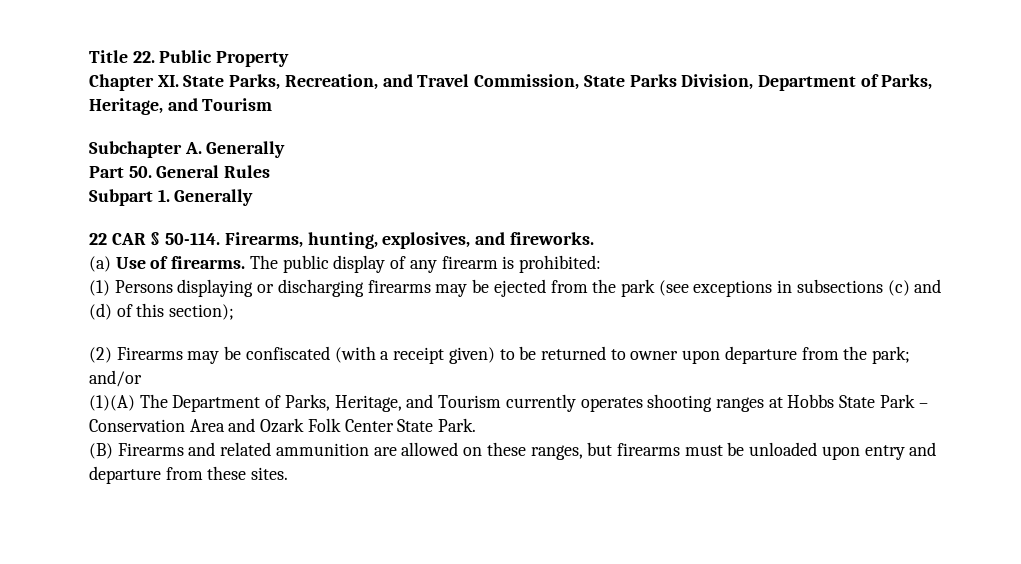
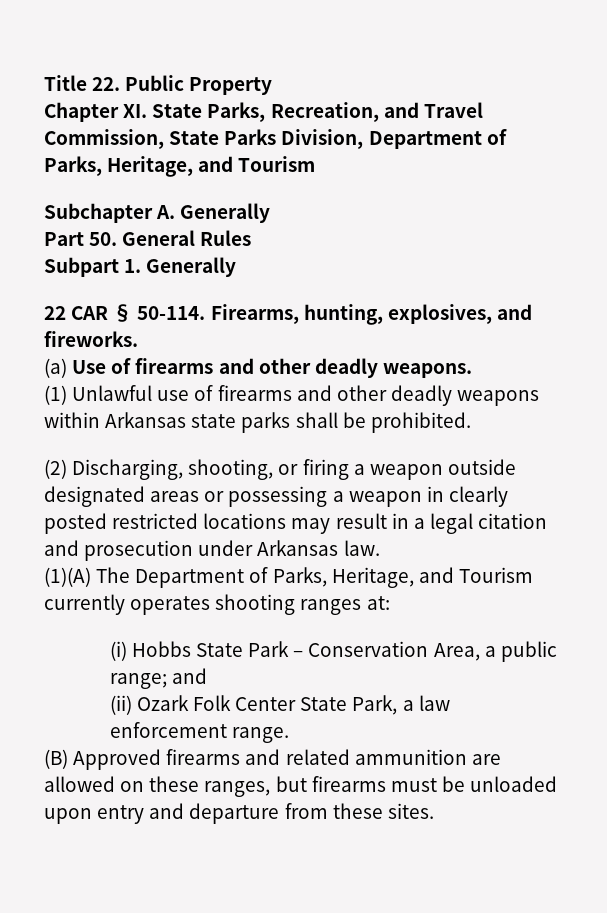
[171,255,601,273] [89,279,942,297] [89,303,235,320] [89,346,911,364] [89,370,142,387] firearms. The public display of any firearm is prohibited: // (1) Persons displaying or discharging firearms may be ejected from the park (see exceptions in subsections (c) and (d) of this section); // (2) Firearms may be confiscated (with a receipt given) to be returned to owner upon departure from the park; and/or -> [135,358,472,378] [44,385,540,406] [44,412,471,433] [44,459,516,480] [44,486,508,507] [44,513,548,534] [44,540,380,561] firearms and other deadly weapons. // (1) Unlawful use of firearms and other deadly weapons within Arkansas state parks shall be prohibited. // (2) Discharging, shooting, or firing a weapon outside designated areas or possessing a weapon in clearly posted restricted locations may result in a legal citation and prosecution under Arkansas law.
[768,397,783,408] at -> [366,596,390,610] [109,641,127,661] at: // (i)
[189,418,256,432] Area and -> [433,641,557,662] [109,668,207,689] [109,695,132,715] Area, a public range; and // (ii)
[438,418,477,432] Park. -> [352,695,450,715] [109,722,289,743] Park, a law enforcement range.
[117,443,184,456] Firearms -> [73,749,241,770] Approved firearms

